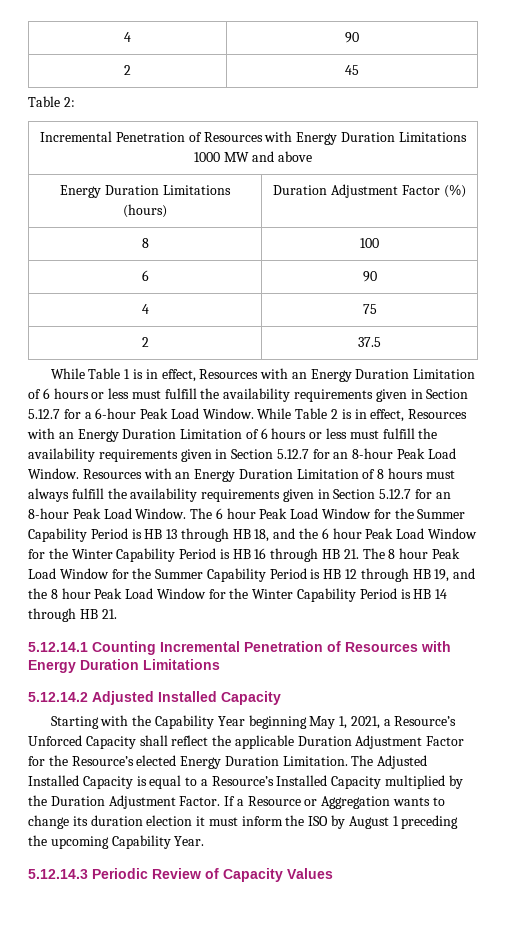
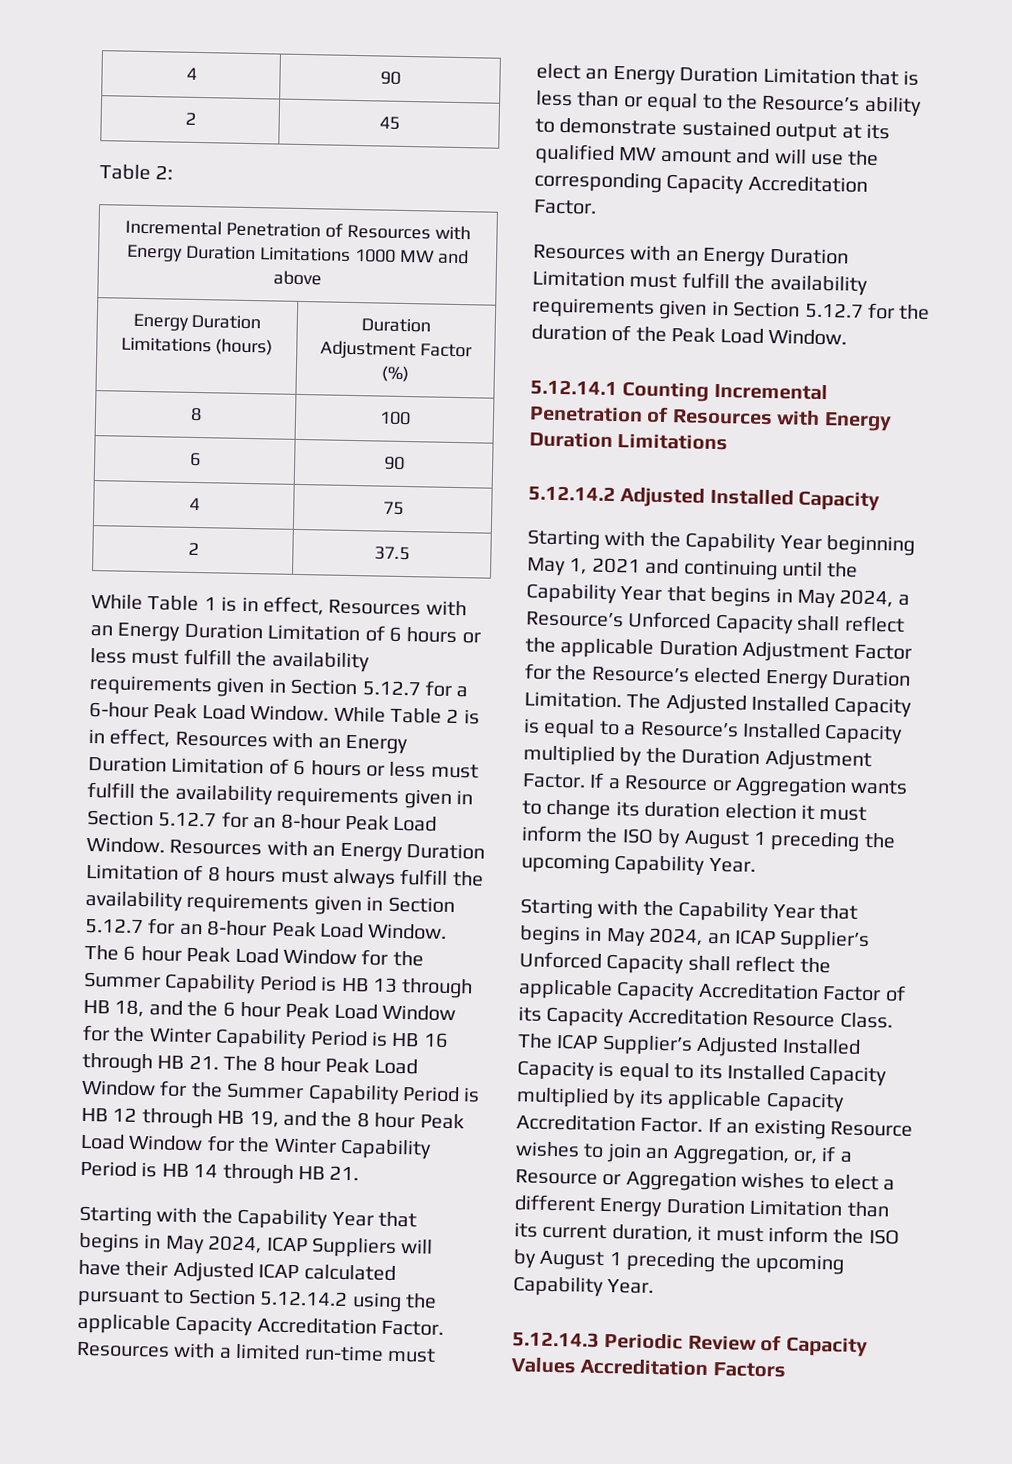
(117, 614) none -> [79,1205,417,1230] [78,1232,434,1258] [78,1259,396,1283] [77,1287,437,1313] [77,1313,445,1337] [76,1341,436,1363] [536,63,920,86] [536,90,922,117] [535,117,890,143] [534,143,880,167] [534,171,868,195] [533,199,597,215] [533,244,849,267] [532,270,868,296] [531,297,931,321] [531,324,847,346] // Starting with the Capability Year that begins in May 2024, ICAP Suppliers will have their Adjusted ICAP calculated pursuant to Section 5.12.14.2 using the applicable Capacity Accreditation Factor. Resources with a limited run-time must elect an Energy Duration Limitation that is less than or equal to the Resource’s ability to demonstrate sustained output at its qualified MW amount and will use the corresponding Capacity Accreditation Factor. // Resources with an Energy Duration Limitation must fulfill the availability requirements given in Section 5.12.7 for the duration of the Peak Load Window.
[350,716,380,729] 2021, -> [591,557,859,581] [526,583,894,609] 2021 and continuing until the Capability Year that begins in May 2024,
(205, 841) none -> [520,898,858,923] [519,925,871,952] [519,951,831,975] [518,979,906,1002] [518,1006,893,1029] [517,1033,861,1058] [517,1060,888,1087] [516,1087,845,1113] [516,1114,913,1140] [515,1141,853,1166] [515,1169,896,1192] [514,1194,890,1218] [514,1222,900,1245] [513,1249,845,1275] [513,1276,655,1297] // Starting with the Capability Year that begins in May 2024, an ICAP Supplier’s Unforced Capacity shall reflect the applicable Capacity Accreditation Factor of its Capacity Accreditation Resource Class. The ICAP Supplier’s Adjusted Installed Capacity is equal to its Installed Capacity multiplied by its applicable Capacity Accreditation Factor. If an existing Resource wishes to join an Aggregation, or, if a Resource or Aggregation wishes to elect a different Energy Duration Limitation than its current duration, it must inform the ISO by August 1 preceding the upcoming Capability Year.
(333, 873) none -> [580,1358,786,1378] Accreditation Factors

